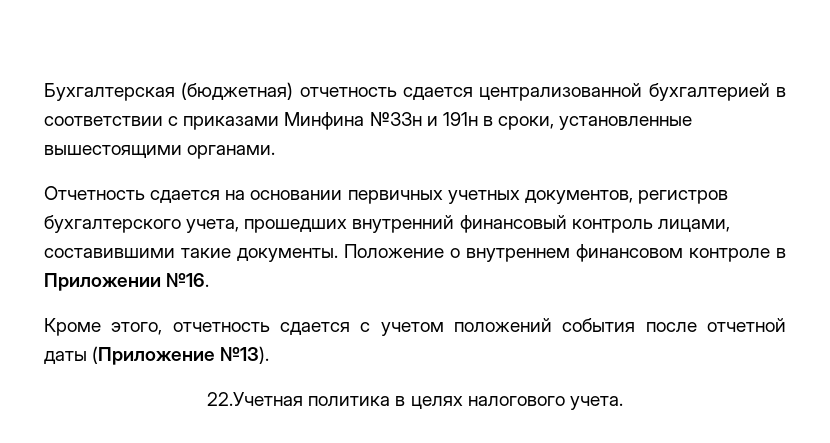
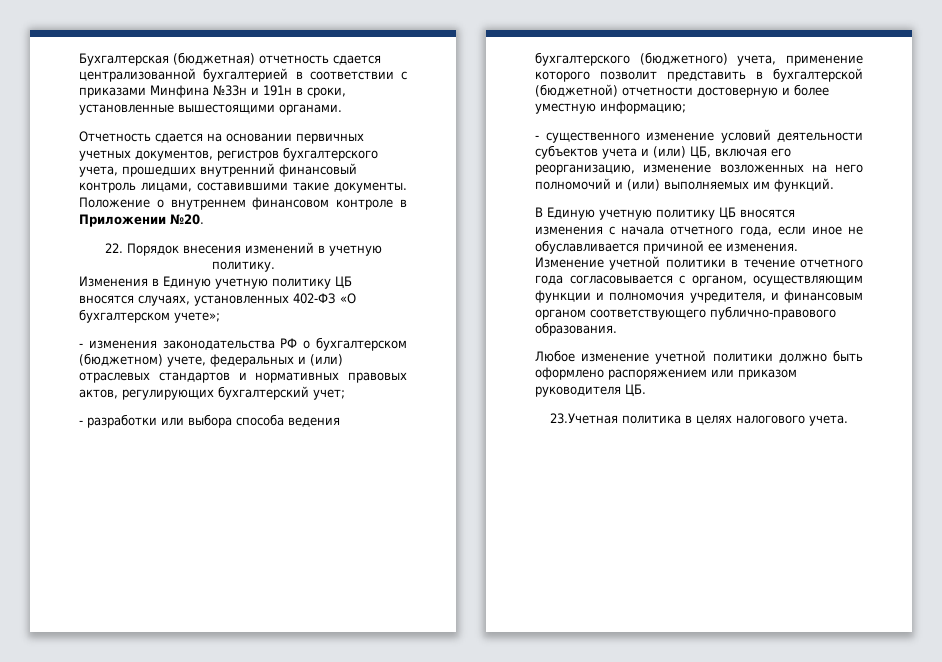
[166,273,210,287] [44,318,786,336] [44,346,270,365] [207,392,304,406] №16. // Кроме этого, отчетность сдается с учетом положений события после отчетной даты (Приложение №13). // 22.Учетная -> [170,214,204,225] [104,242,382,256] [211,261,275,272] [79,276,352,289] [79,293,356,306] [79,309,220,323] [79,337,407,351] [79,353,343,367] [79,372,407,383] [79,386,345,400] [79,414,340,428] [535,52,863,66] [535,68,863,82] [535,84,829,98] [535,101,686,114] [535,129,863,143] [535,145,791,159] [535,164,863,175] [535,178,834,192] [535,207,795,220] [535,226,863,236] [535,240,798,254] [535,256,863,270] [535,275,863,286] [535,290,863,303] [535,306,836,320] [535,322,617,336] [535,350,863,364] [535,367,797,380] [535,384,646,397] [550,413,618,424] №20. // 22. Порядок внесения изменений в учетную политику. // Изменения в Единую учетную политику ЦБ вносятся случаях, установленных 402-ФЗ «О бухгалтерском учете»; // - изменения законодательства РФ о бухгалтерском (бюджетном) учете, федеральных и (или) отраслевых стандартов и нормативных правовых актов, регулирующих бухгалтерский учет; // - разработки или выбора способа ведения бухгалтерского (бюджетного) учета, применение которого позволит представить в бухгалтерской (бюджетной) отчетности достоверную и более уместную информацию; // - существенного изменение условий деятельности субъектов учета и (или) ЦБ, включая его реорганизацию, изменение возложенных на него полномочий и (или) выполняемых им функций. // В Единую учетную политику ЦБ вносятся изменения с начала отчетного года, если иное не обуславливается причиной ее изменения. Изменение учетной политики в течение отчетного года согласовывается с органом, осуществляющим функции и полномочия учредителя, и финансовым органом соответствующего публично-правового образования. // Любое изменение учетной политики должно быть оформлено распоряжением или приказом руководителя ЦБ. // 23.Учетная

